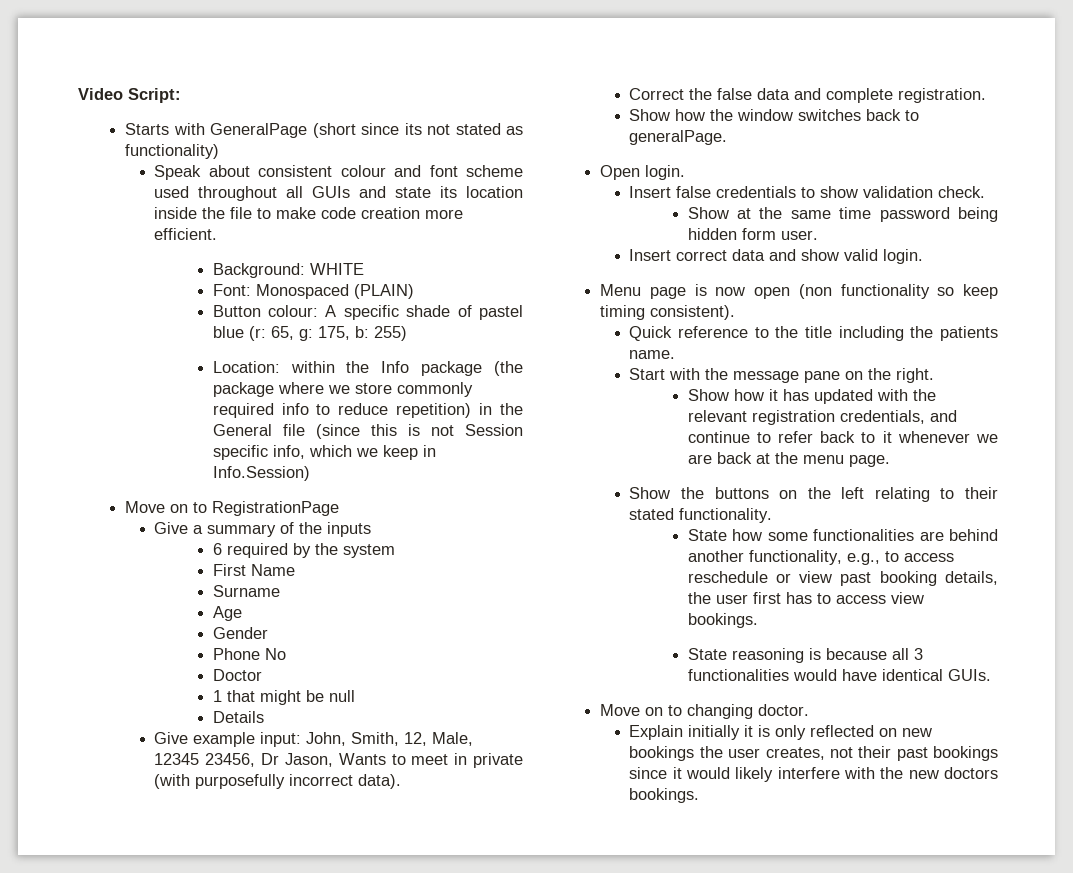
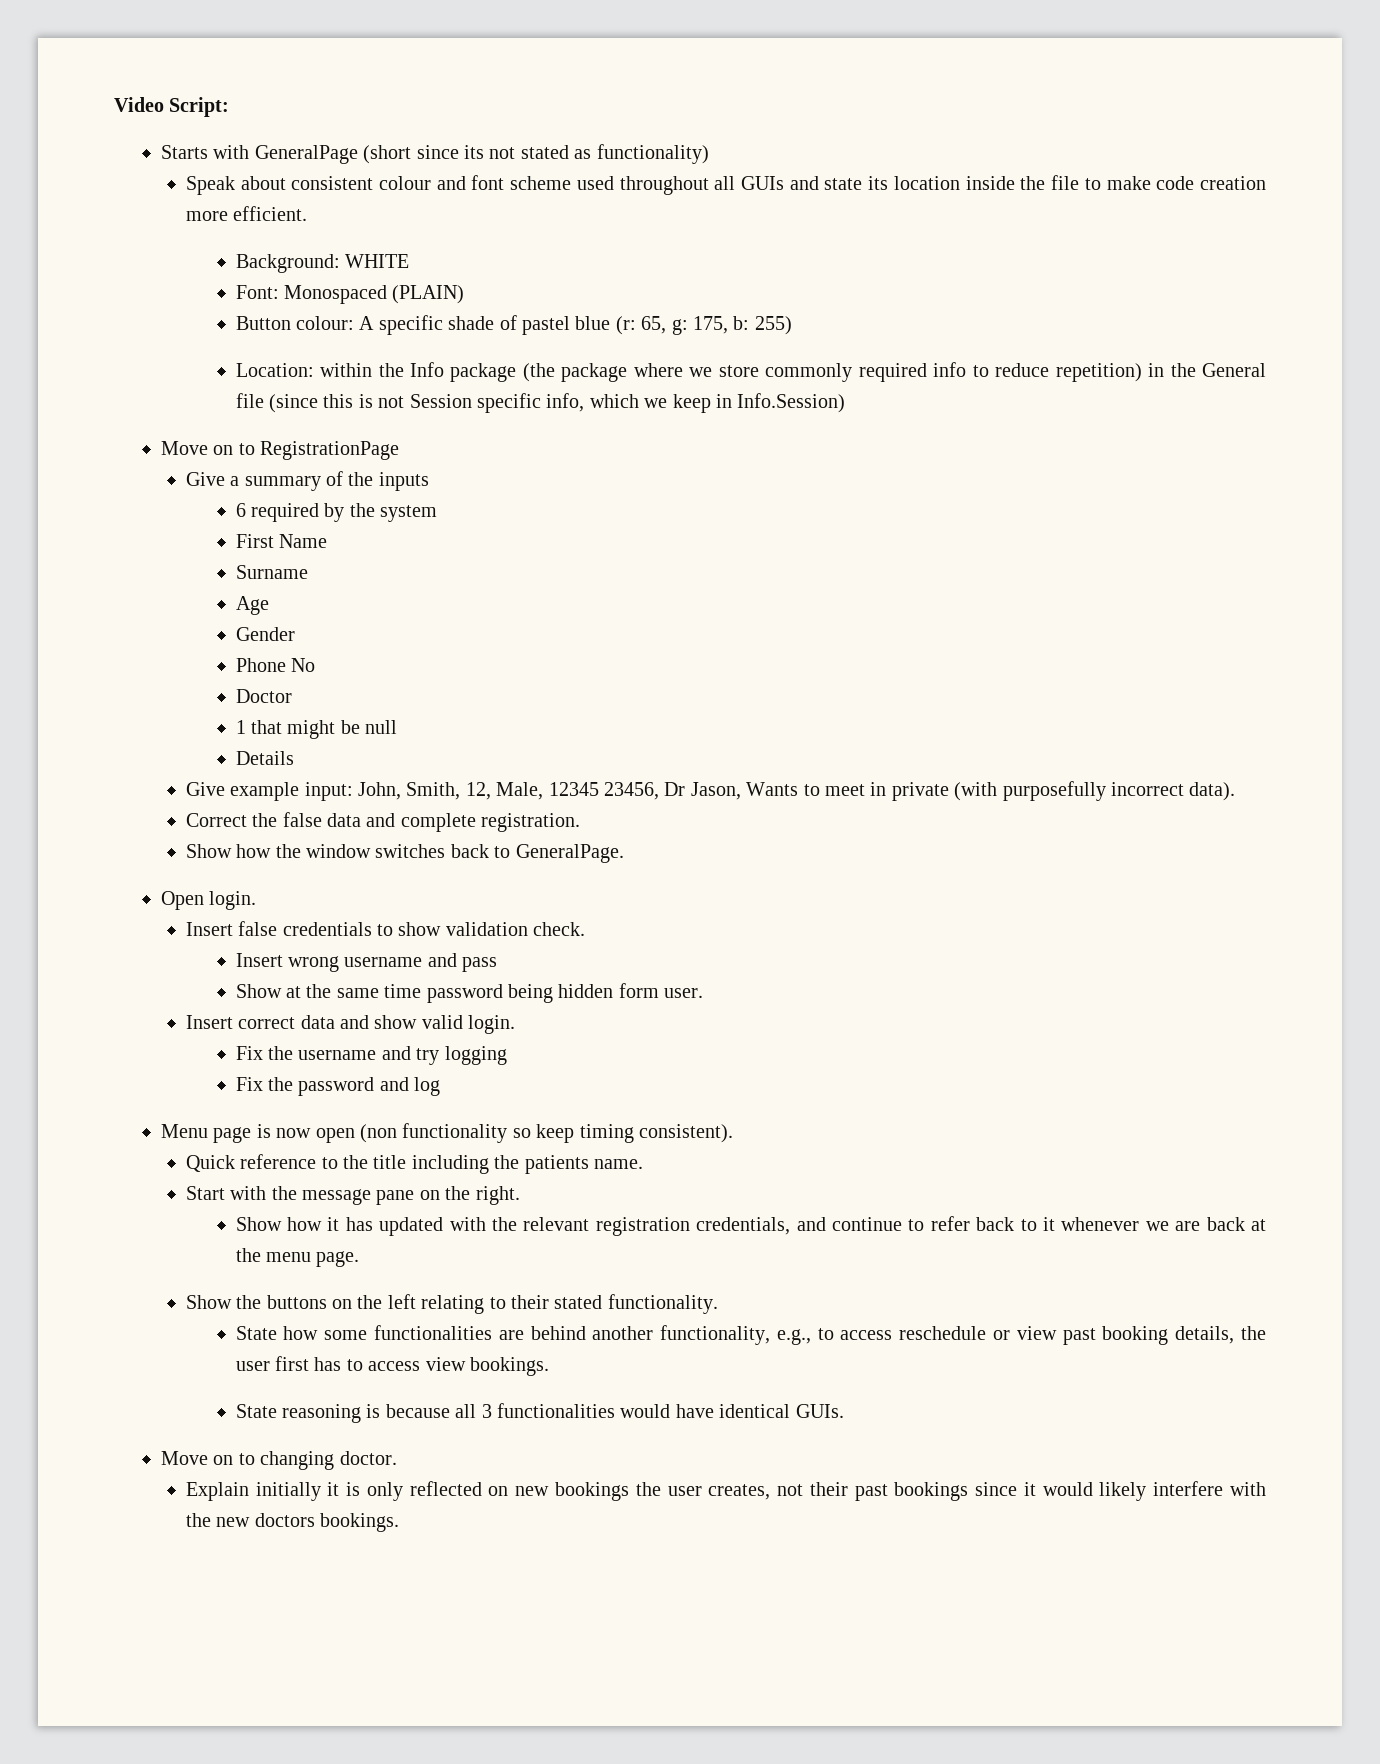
[629,130,728,145] generalPage. -> [515,844,624,863] GeneralPage.
(986, 192) none -> [235,953,498,972] // Insert wrong username and pass
(924, 256) none -> [235,1046,507,1065] [235,1077,441,1096] // Fix the username and try logging // Fix the password and log

